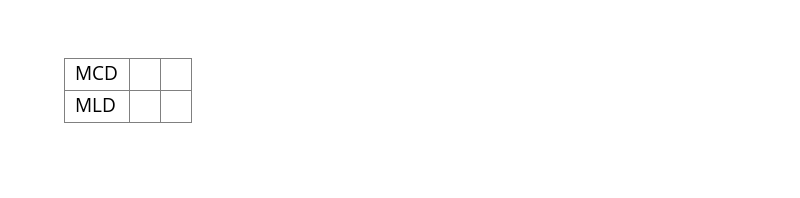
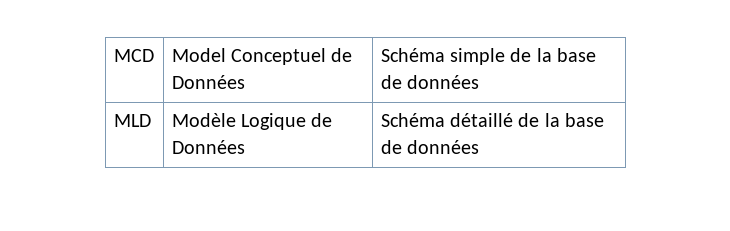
[74,98,116,112] | // MLD | | -> [171,48,353,65] [171,75,245,89] [380,48,597,65] [380,75,480,89] [113,114,151,127] [171,113,333,130] [171,140,245,154] [380,113,605,127] [380,140,480,154] Model Conceptuel de Données | Schéma simple de la base de données // MLD | Modèle Logique de Données | Schéma détaillé de la base de données

